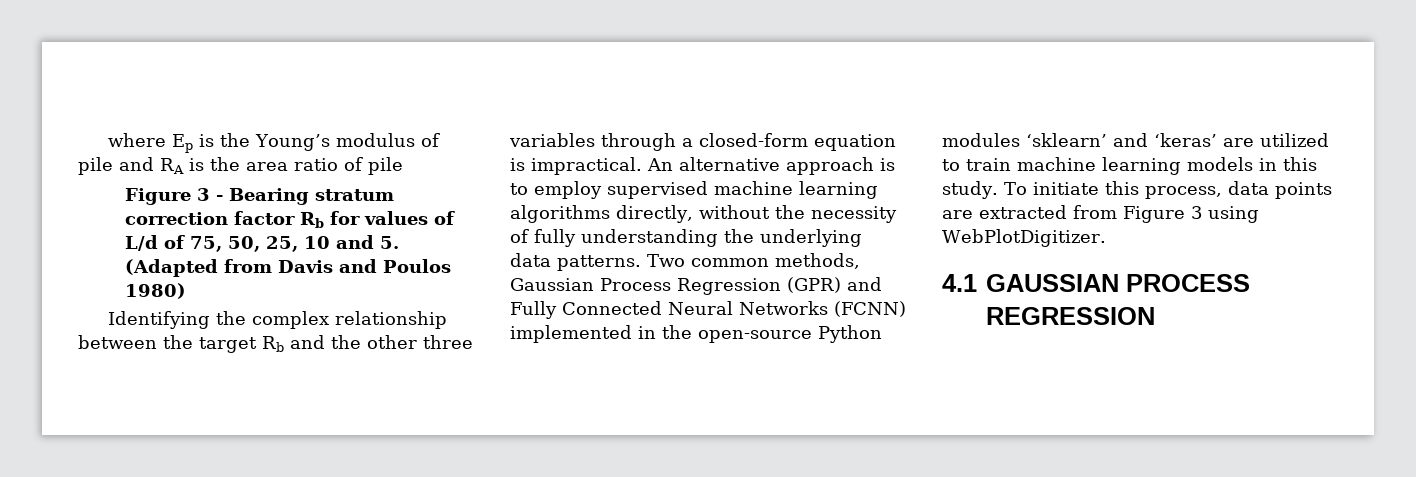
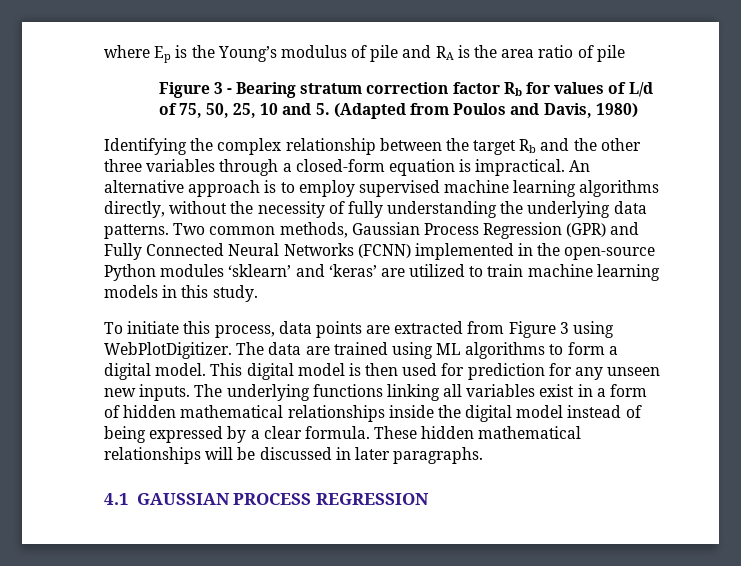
[277,259,451,273] Davis and Poulos -> [453,103,592,118] Poulos and Davis,
(998, 190) none -> (258, 293) //
(1106, 238) none -> [236,342,618,359] [104,363,661,380] [104,384,648,401] [104,405,642,422] [104,426,582,443] [104,447,484,464] The data are trained using ML algorithms to form a digital model. This digital model is then used for prediction for any unseen new inputs. The underlying functions linking all variables exist in a form of hidden mathematical relationships inside the digital model instead of being expressed by a clear formula. These hidden mathematical relationships will be discussed in later paragraphs.

